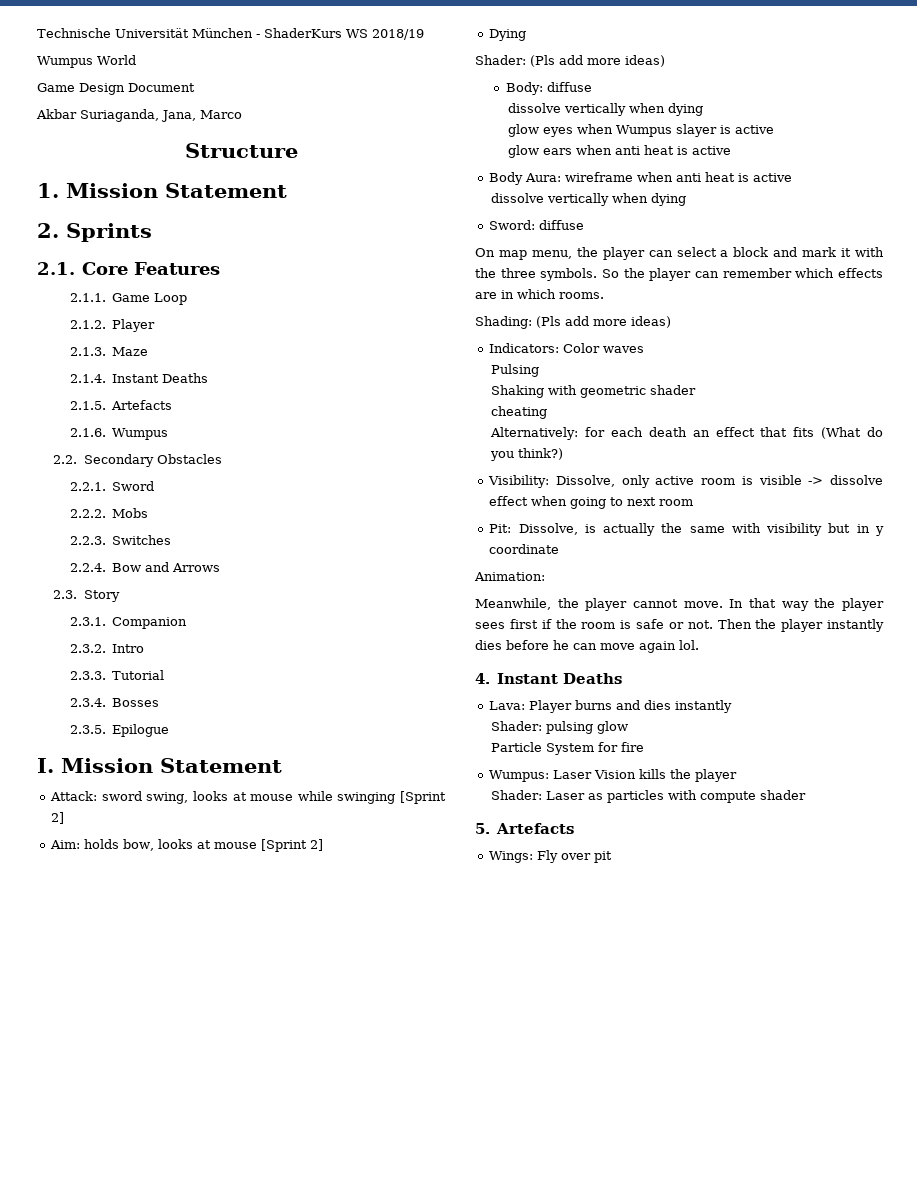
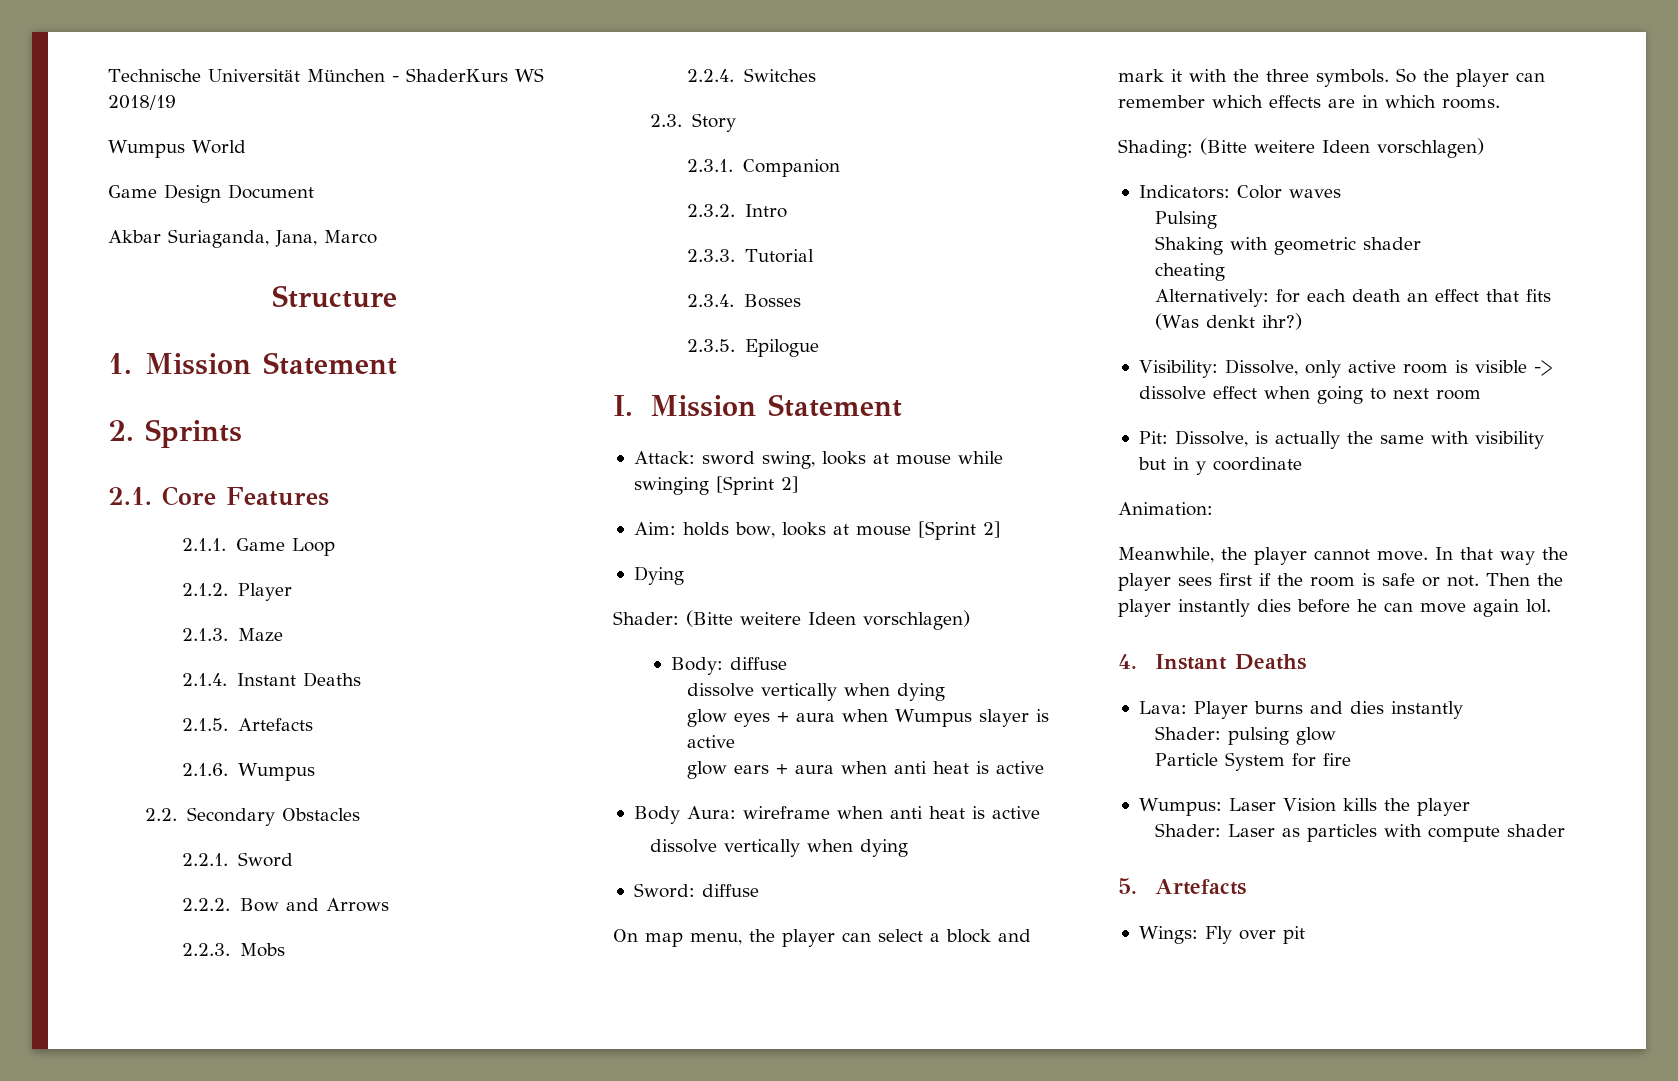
(106, 513) none -> [239,898,389,912] [182,943,231,956] Bow and Arrows // 2.2.3.
[69,536,106,545] 2.2.3. -> [687,69,735,82] 2.2.4.
[69,562,221,572] // 2.2.4. Bow and Arrows -> (816, 75) none
[530,55,665,67] (Pls add more ideas) -> [686,610,970,630] (Bitte weitere Ideen vorschlagen)
(573, 132) none -> [777,712,836,722] + aura
(572, 151) none -> [776,764,835,774] + aura
[536,316,671,328] (Pls add more ideas) -> [1200,138,1484,158] (Bitte weitere Ideen vorschlagen)
[821,427,883,439] [490,448,564,461] (What do you think?) -> [1155,313,1303,330] (Was denkt ihr?)

